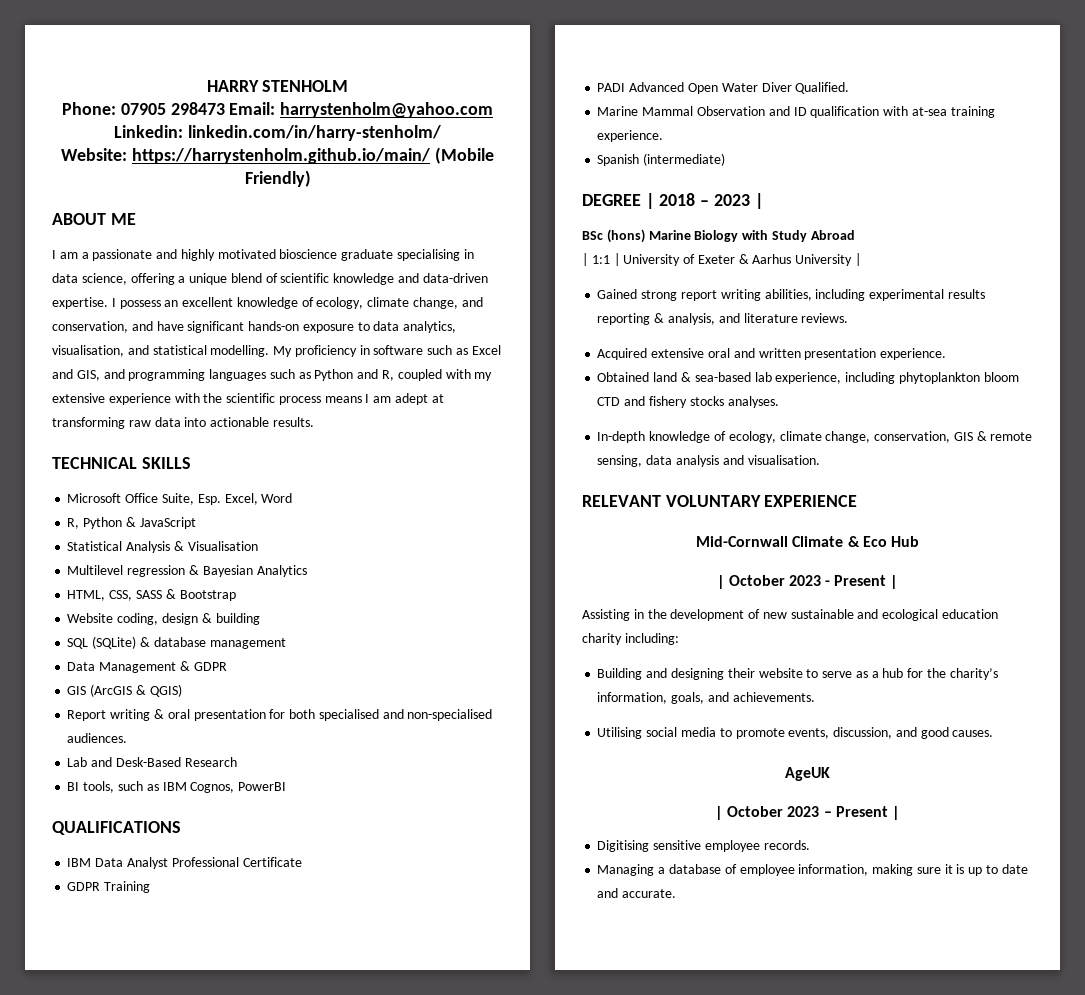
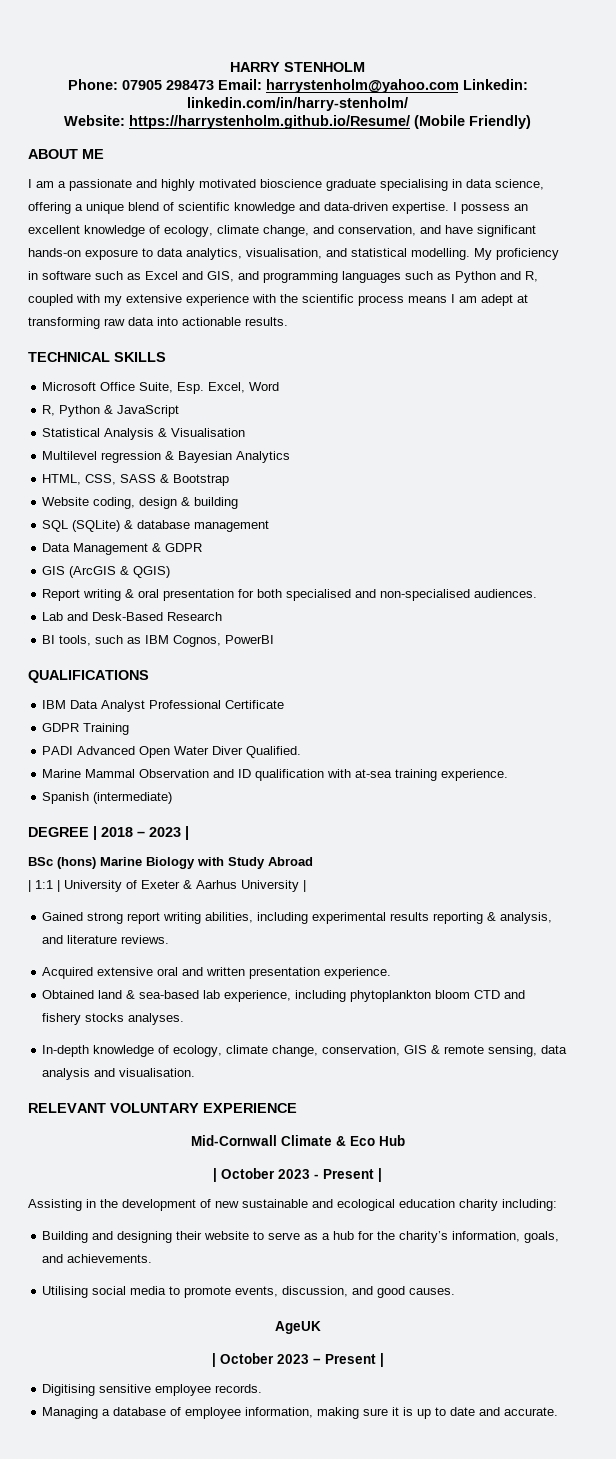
[131,148,430,164] https://harrystenholm.github.io/main/ -> [129,115,410,129] https://harrystenholm.github.io/Resume/

